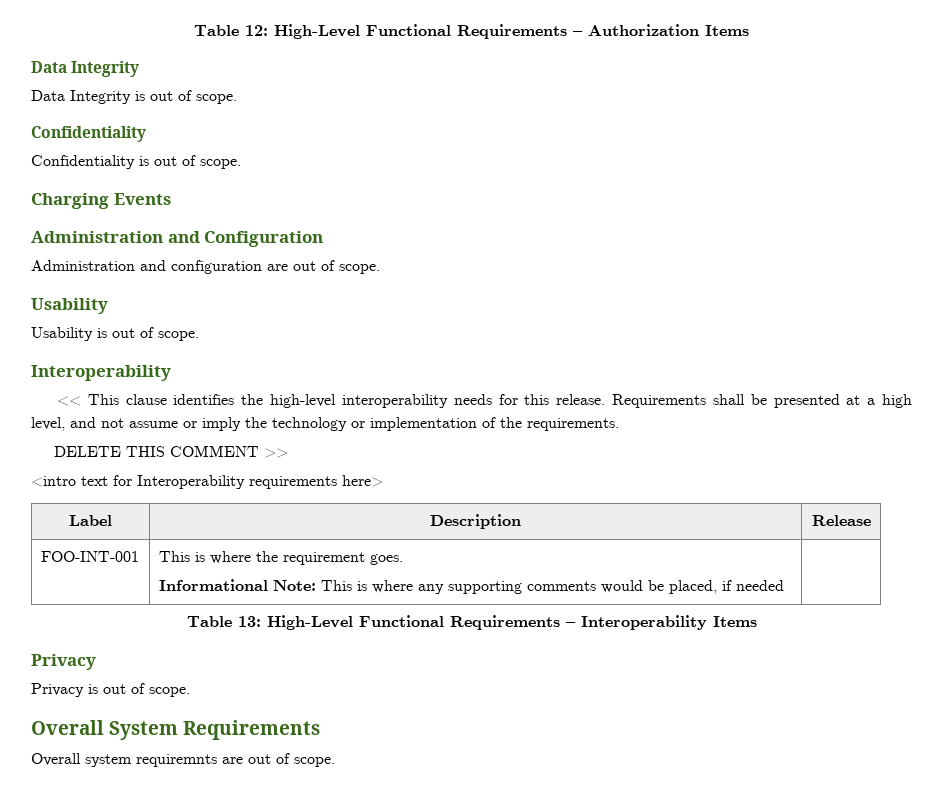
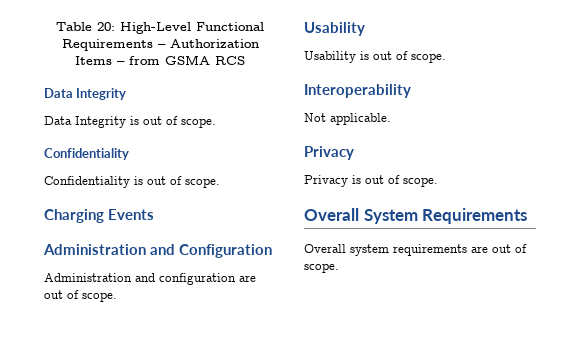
[194,25,268,36] Table 12: -> [56,22,115,31] Table 20:
(749, 30) none -> [117,55,245,65] – from GSMA RCS
[56,394,912,408] [31,417,619,431] [53,445,288,458] [31,475,383,489] [69,515,112,526] [430,514,521,529] [811,515,871,526] [40,551,139,562] [158,551,403,565] [158,579,784,594] [186,615,757,630] << This clause identifies the high-level interoperability needs for this release. Requirements shall be presented at a high level, and not assume or imply the technology or implementation of the requirements. // DELETE THIS COMMENT >> // <intro text for Interoperability requirements here> // Label | Description | Release // FOO-INT-001 | This is where the requirement goes. // Informational Note: This is where any supporting comments would be placed, if needed | // Table 13: High-Level Functional Requirements – Interoperability Items -> [304,113,391,125] Not applicable.
[136,754,217,767] requiremnts -> [393,244,467,256] requirements

